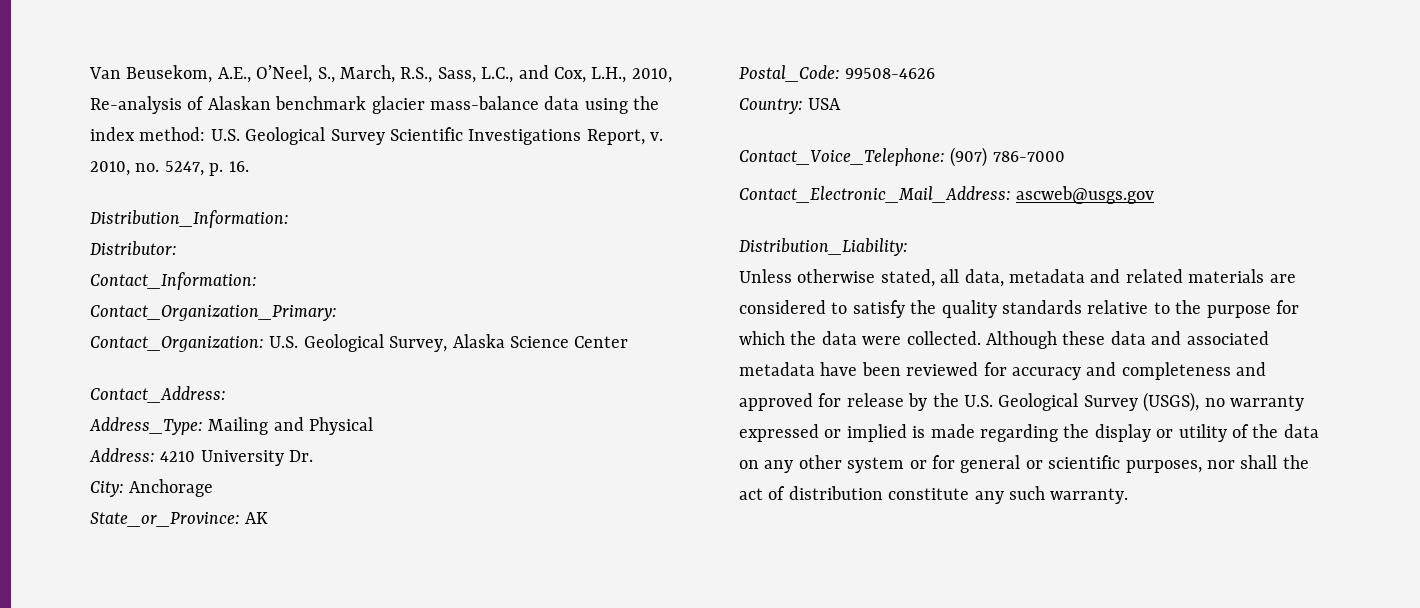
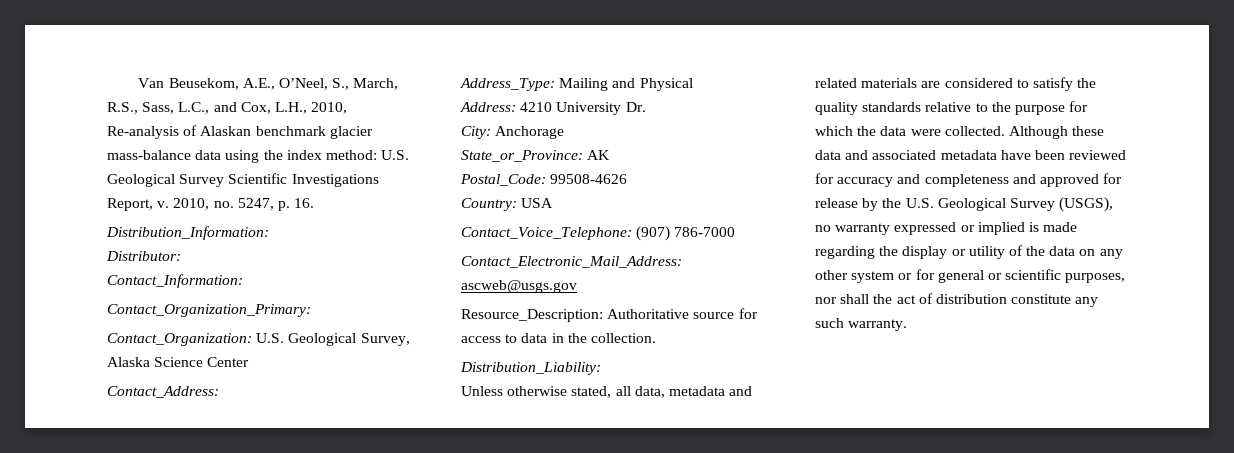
(1155, 195) none -> [461,308,758,322] [461,333,656,343] // Resource_Description: Authoritative source for access to data in the collection.

